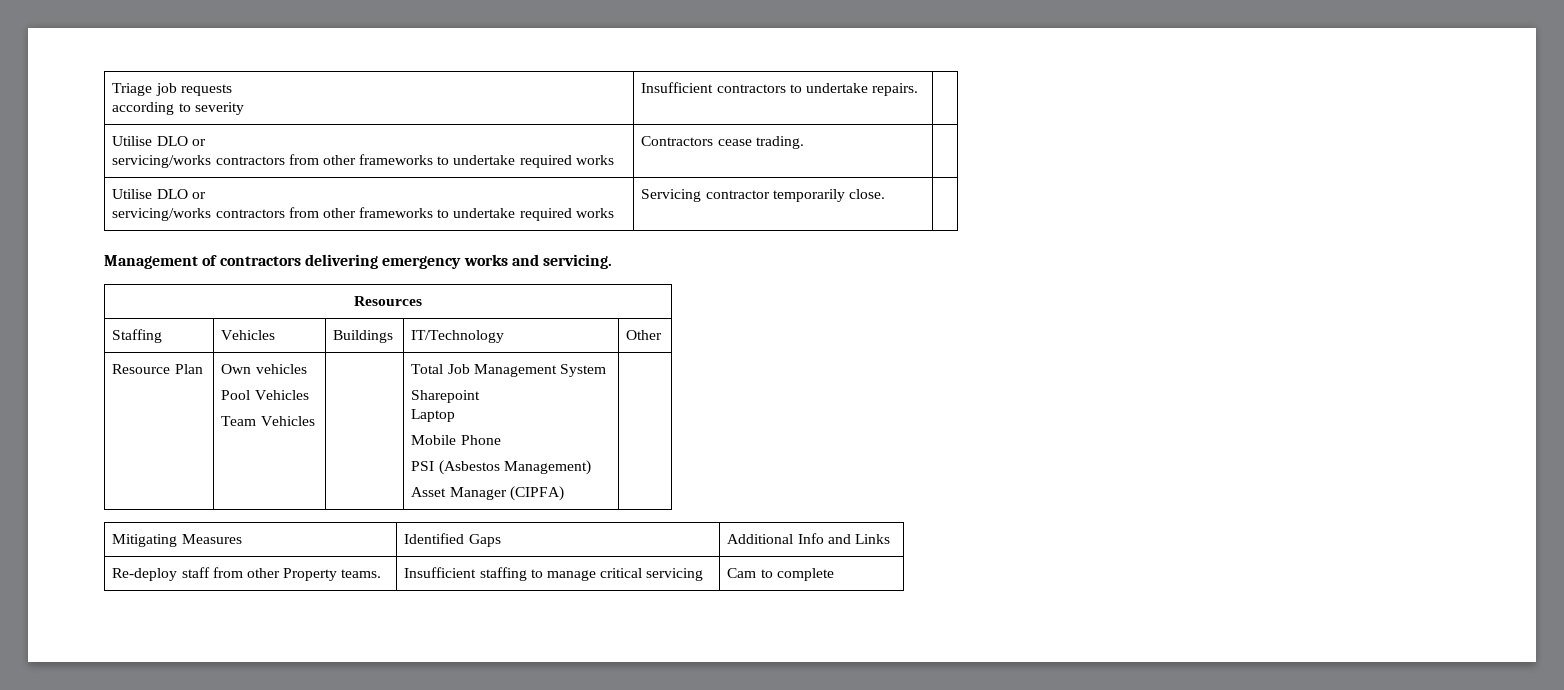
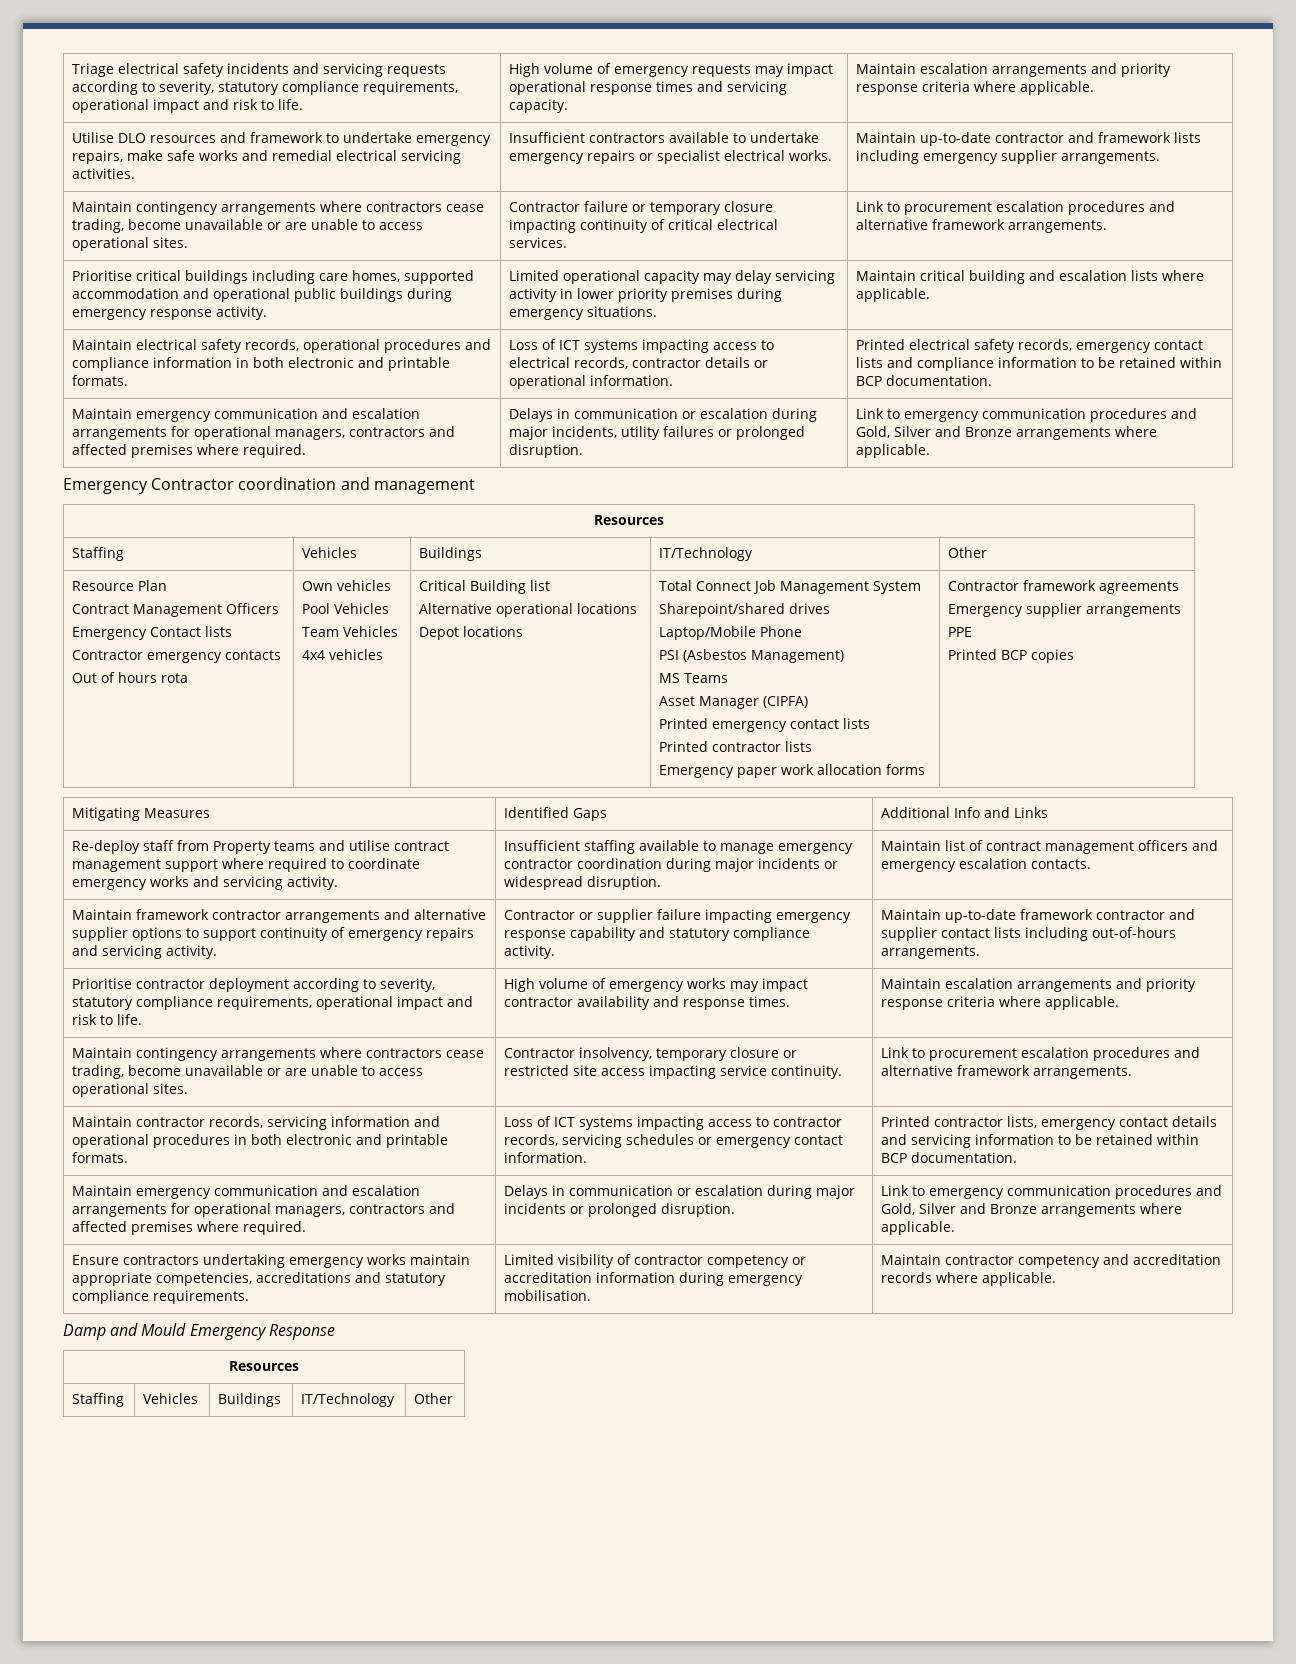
[155,83,232,96] [112,102,244,115] job requests // according to severity -> [118,63,447,77] [72,81,459,95] [72,99,304,113] [509,63,834,77] [509,81,788,95] [509,99,569,113] [856,63,1172,77] [856,81,1095,95] [72,132,492,146] [72,150,462,164] [72,168,136,179] electrical safety incidents and servicing requests according to severity, statutory compliance requirements, operational impact and risk to life. | High volume of emergency requests may impact operational response times and servicing capacity. | Maintain escalation arrangements and priority response criteria where applicable. // Utilise DLO resources and framework to undertake emergency repairs, make safe works and remedial electrical servicing activities.
[789,83,919,96] [112,136,206,146] [112,154,614,168] [641,136,804,149] [112,189,206,199] [112,207,614,221] [641,189,885,202] [104,254,613,269] to undertake repairs. | // Utilise DLO or // servicing/works contractors from other frameworks to undertake required works | Contractors cease trading. | // Utilise DLO or // servicing/works contractors from other frameworks to undertake required works | Servicing contractor temporarily close. | // Management of contractors delivering emergency works and servicing. -> [669,132,820,143] [509,150,833,164] [856,132,1202,146] [856,150,1161,164] [72,201,485,215] [72,219,424,233] [72,237,189,251] [509,201,774,215] [509,219,779,233] [509,237,568,248] [856,201,1176,215] [856,219,1108,233] [72,270,475,284] [72,288,453,302] [72,306,268,320] [509,270,836,284] [509,288,783,302] [509,306,658,320] [856,270,1205,284] [856,288,931,302] [72,339,492,353] [72,357,451,371] [72,375,129,386] [509,339,775,353] [509,357,769,369] [509,375,674,389] [856,339,1204,353] [856,357,1223,371] [856,375,993,386] [72,408,421,422] [72,426,456,440] [72,444,307,458] [509,408,818,422] [509,426,806,440] [509,444,584,458] [856,408,1198,422] [856,426,1158,440] [856,444,931,458] [63,477,475,494] available to undertake emergency repairs or specialist electrical works. | Maintain up-to-date contractor and framework lists including emergency supplier arrangements. // Maintain contingency arrangements where contractors cease trading, become unavailable or are unable to access operational sites. | Contractor failure or temporary closure impacting continuity of critical electrical services. | Link to procurement escalation procedures and alternative framework arrangements. // Prioritise critical buildings including care homes, supported accommodation and operational public buildings during emergency response activity. | Limited operational capacity may delay servicing activity in lower priority premises during emergency situations. | Maintain critical building and escalation lists where applicable. // Maintain electrical safety records, operational procedures and compliance information in both electronic and printable formats. | Loss of ICT systems impacting access to electrical records, contractor details or operational information. | Printed electrical safety records, emergency contact lists and compliance information to be retained within BCP documentation. // Maintain emergency communication and escalation arrangements for operational managers, contractors and affected premises where required. | Delays in communication or escalation during major incidents, utility failures or prolonged disruption. | Link to emergency communication procedures and Gold, Silver and Bronze arrangements where applicable. // Emergency Contractor coordination and management
(203, 369) none -> [72,603,280,617] [72,626,233,640] [72,650,282,663] [72,672,189,683] // Contract Management Officers // Emergency Contact lists // Contractor emergency contacts // Out of hours rota
(315, 421) | -> [302,649,384,660] [419,580,551,594] [419,603,638,617] [419,626,524,640] // 4x4 vehicles | Critical Building list // Alternative operational locations // Depot locations
(444, 369) none -> [696,581,752,591] Connect
[411,390,481,403] [411,409,456,422] [411,435,457,445] Sharepoint // Laptop // Mobile -> [659,603,831,617] [659,626,757,640] Sharepoint/shared drives // Laptop/Mobile
(591, 467) none -> [659,673,729,683] // MS Teams
(564, 493) | -> [659,718,871,732] [659,741,813,752] [659,764,926,778] [948,580,1180,594] [948,603,1182,617] [948,627,973,637] [948,649,1075,663] // Printed emergency contact lists // Printed contractor lists // Emergency paper work allocation forms | Contractor framework agreements // Emergency supplier arrangements // PPE // Printed BCP copies
[246,568,382,581] other Property teams. -> [213,840,450,854] [72,858,421,872] [72,876,339,890] Property teams and utilise contract management support where required to coordinate emergency works and servicing activity.
(527, 574) none -> [639,840,700,851] available
[600,568,704,581] [727,568,834,581] critical servicing | Cam to complete -> [778,843,854,854] [504,858,839,872] [504,876,662,890] [881,840,1219,854] [881,858,1092,872] [72,909,487,923] [72,927,475,941] [72,945,218,959] [504,909,852,923] [504,927,811,941] [504,945,556,959] [881,909,1196,923] [881,927,1177,941] [881,946,981,959] [72,978,436,992] [72,996,474,1010] [72,1014,143,1025] [504,978,809,992] [504,996,791,1010] [881,978,1197,992] [881,996,1120,1010] [72,1047,485,1061] [72,1065,424,1079] [72,1083,189,1097] [504,1047,798,1061] [504,1065,843,1079] [881,1047,1201,1061] [881,1065,1133,1079] [72,1116,441,1130] [72,1134,449,1148] [72,1152,129,1163] [504,1116,843,1130] [504,1134,844,1148] [504,1152,588,1163] [881,1116,1218,1130] [881,1134,1200,1148] [881,1152,1018,1163] [72,1185,421,1199] [72,1203,456,1217] [72,1221,307,1235] [504,1185,856,1199] [504,1203,736,1217] [881,1185,1223,1199] [881,1203,1183,1217] [881,1221,956,1235] [72,1254,471,1268] [72,1272,447,1286] [72,1290,250,1304] [504,1254,807,1268] [504,1272,804,1286] [504,1290,592,1301] [881,1254,1222,1268] [881,1272,1057,1286] [63,1323,335,1340] [229,1361,299,1371] [72,1393,125,1407] [143,1393,199,1404] [218,1393,282,1407] [301,1393,396,1407] [414,1393,454,1404] emergency contractor coordination during major incidents or widespread disruption. | Maintain list of contract management officers and emergency escalation contacts. // Maintain framework contractor arrangements and alternative supplier options to support continuity of emergency repairs and servicing activity. | Contractor or supplier failure impacting emergency response capability and statutory compliance activity. | Maintain up-to-date framework contractor and supplier contact lists including out-of-hours arrangements. // Prioritise contractor deployment according to severity, statutory compliance requirements, operational impact and risk to life. | High volume of emergency works may impact contractor availability and response times. | Maintain escalation arrangements and priority response criteria where applicable. // Maintain contingency arrangements where contractors cease trading, become unavailable or are unable to access operational sites. | Contractor insolvency, temporary closure or restricted site access impacting service continuity. | Link to procurement escalation procedures and alternative framework arrangements. // Maintain contractor records, servicing information and operational procedures in both electronic and printable formats. | Loss of ICT systems impacting access to contractor records, servicing schedules or emergency contact information. | Printed contractor lists, emergency contact details and servicing information to be retained within BCP documentation. // Maintain emergency communication and escalation arrangements for operational managers, contractors and affected premises where required. | Delays in communication or escalation during major incidents or prolonged disruption. | Link to emergency communication procedures and Gold, Silver and Bronze arrangements where applicable. // Ensure contractors undertaking emergency works maintain appropriate competencies, accreditations and statutory compliance requirements. | Limited visibility of contractor competency or accreditation information during emergency mobilisation. | Maintain contractor competency and accreditation records where applicable. // Damp and Mould Emergency Response // Resources // Staffing | Vehicles | Buildings | IT/Technology | Other

